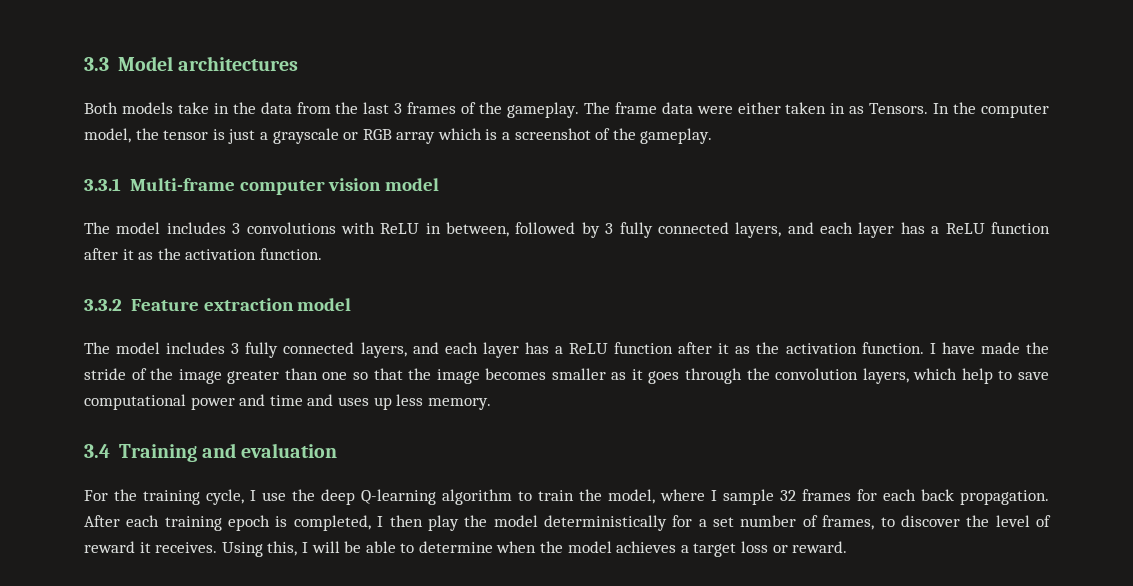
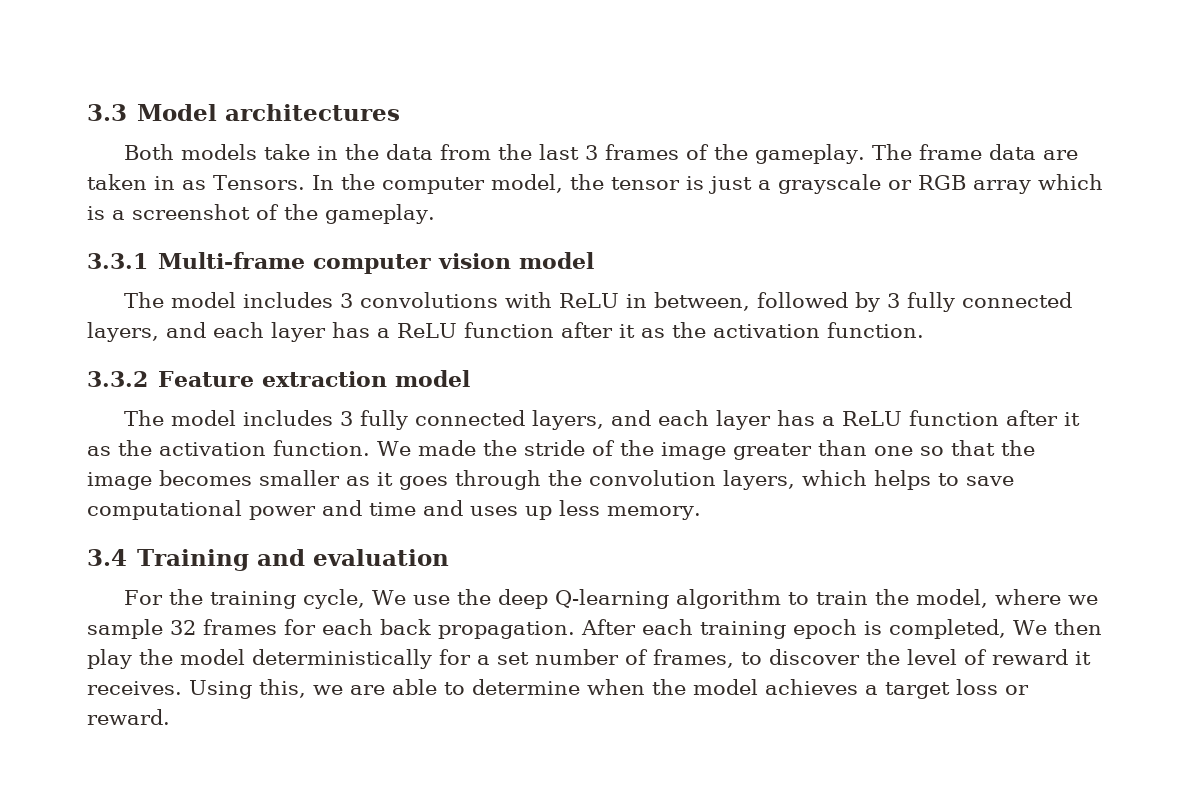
[696,102,781,114] were either -> [1042,150,1078,160] are
[929,342,975,354] I have -> [377,441,411,456] We
[961,368,993,384] help -> [874,470,931,490] helps
[250,490,256,501] I -> [371,590,406,605] We
[711,490,717,501] I -> [1067,595,1098,605] we
[377,516,384,527] I -> [1013,620,1047,635] We
[301,541,362,553] I will be -> [313,685,385,695] we are

